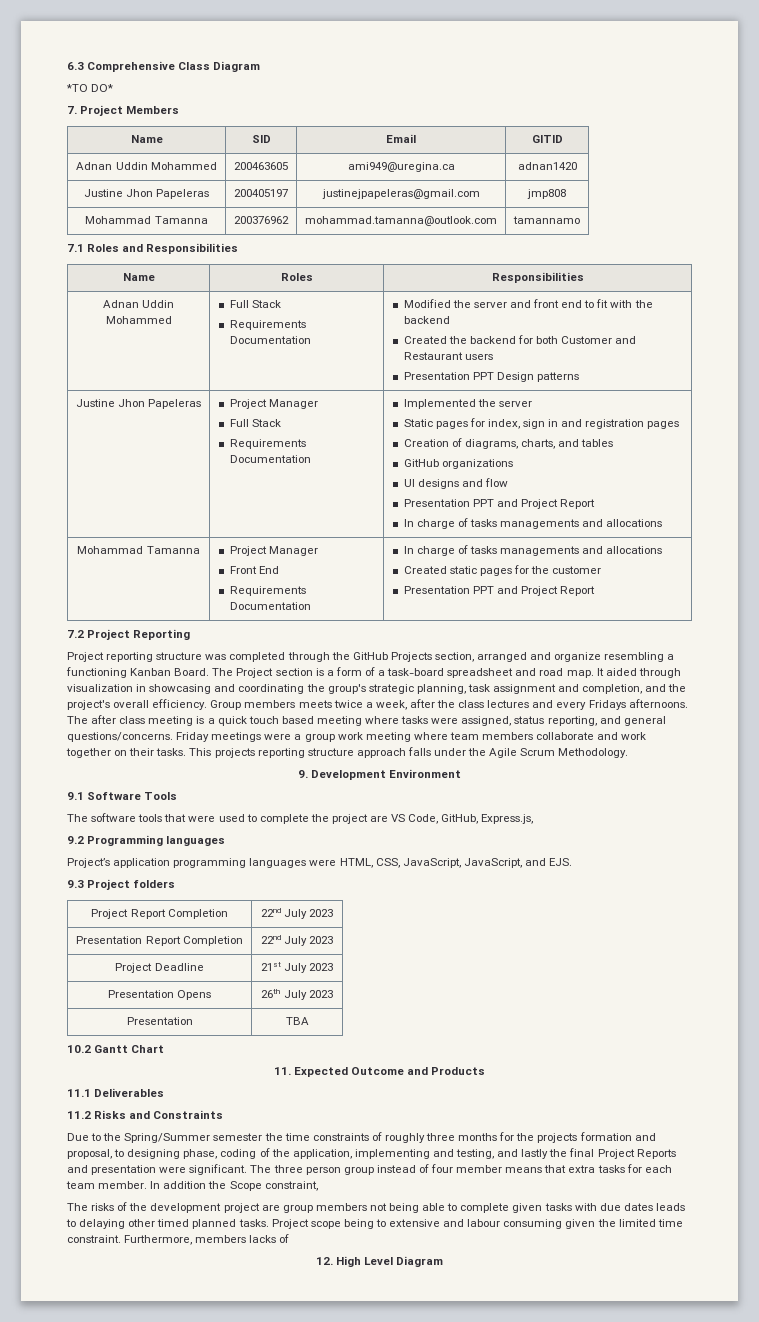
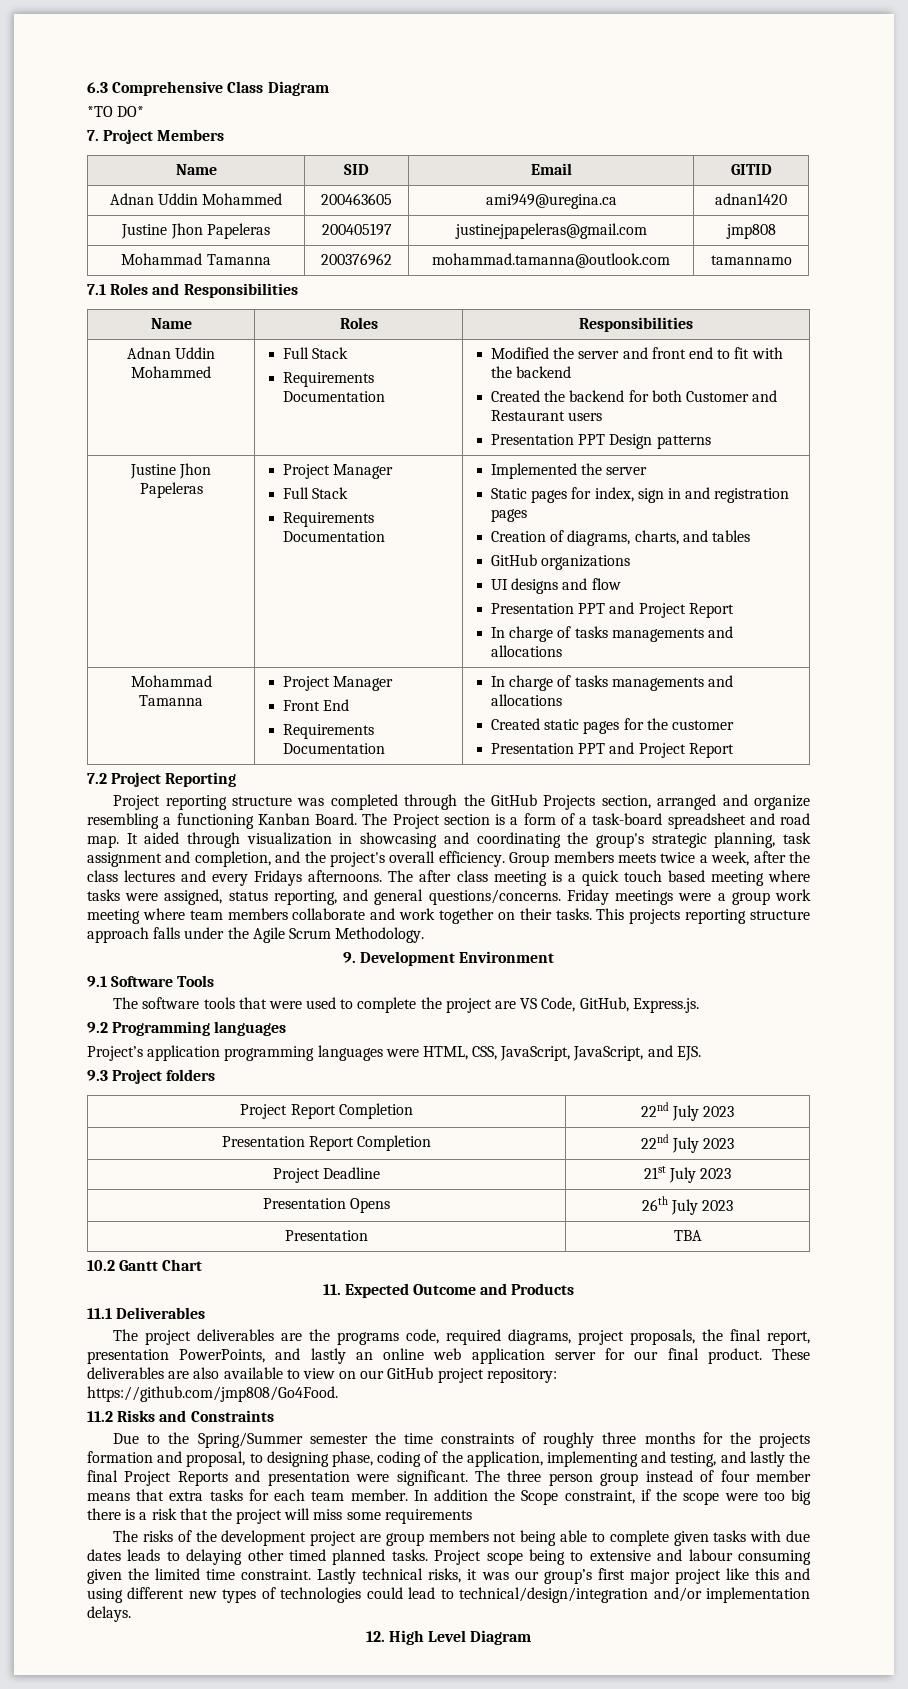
[481,814,534,824] Express.js, -> [632,998,699,1013] Express.js.
(165, 1092) none -> [113,1329,810,1345] [87,1348,811,1364] [87,1367,557,1383] [87,1386,338,1402] // The project deliverables are the programs code, required diagrams, project proposals, the final report, presentation PowerPoints, and lastly an online web application server for our final product. These deliverables are also available to view on our GitHub project repository: https://github.com/jmp808/Go4Food.
(318, 1186) none -> [640,1489,811,1505] [87,1508,472,1524] if the scope were too big there is a risk that the project will miss some requirements
[124,1234,290,1245] Furthermore, members lacks of -> [317,1568,810,1584] [87,1587,810,1603] [87,1606,131,1622] Lastly technical risks, it was our group’s first major project like this and using different new types of technologies could lead to technical/design/integration and/or implementation delays.

